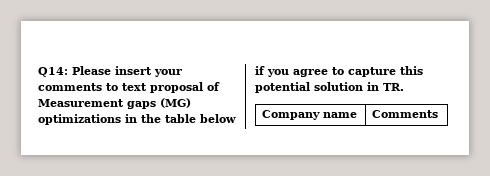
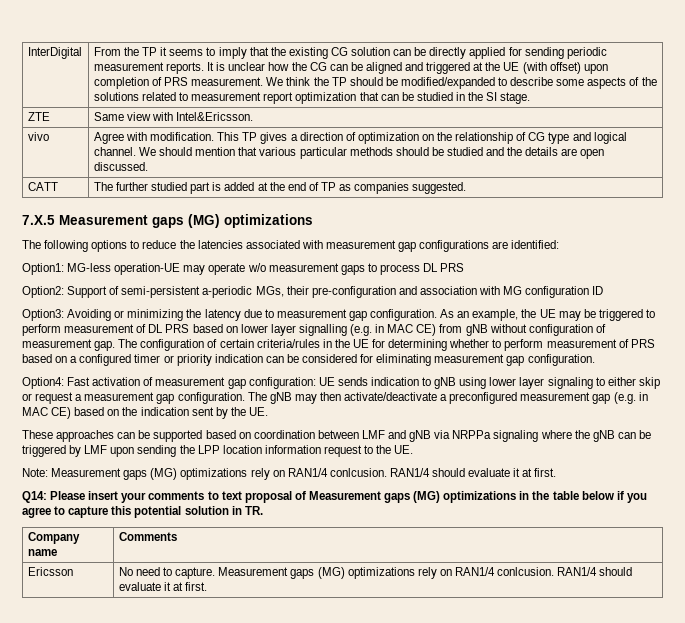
(38, 72) none -> [27,47,82,59] [93,47,607,59] [93,62,608,74] [93,77,657,89] [93,92,531,104] [27,112,50,121] [93,112,254,121] [27,132,49,141] [93,132,627,144] [93,147,605,159] [93,162,148,171] [27,182,58,191] [93,182,467,194] [22,214,313,228] [22,240,560,252] [22,263,465,275] [22,286,604,298] [22,309,655,321] [22,324,606,336] [22,339,655,351] [22,354,595,366] [22,377,660,389] [22,392,648,404] [22,407,268,419] [22,430,651,442] [22,445,414,457] [22,468,557,480] InterDigital | From the TP it seems to imply that the existing CG solution can be directly applied for sending periodic measurement reports. It is unclear how the CG can be aligned and triggered at the UE (with offset) upon completion of PRS measurement. We think the TP should be modified/expanded to describe some aspects of the solutions related to measurement report optimization that can be studied in the SI stage. // ZTE | Same view with Intel&Ericsson. // vivo | Agree with modification. This TP gives a direction of optimization on the relationship of CG type and logical channel. We should mention that various particular methods should be studied and the details are open discussed. // CATT | The further studied part is added at the end of TP as companies suggested. // 7.X.5 Measurement gaps (MG) optimizations // The following options to reduce the latencies associated with measurement gap configurations are identified: // Option1: MG-less operation-UE may operate w/o measurement gaps to process DL PRS // Option2: Support of semi-persistent a-periodic MGs, their pre-configuration and association with MG configuration ID // Option3: Avoiding or minimizing the latency due to measurement gap configuration. As an example, the UE may be triggered to perform measurement of DL PRS based on lower layer signalling (e.g. in MAC CE) from gNB without configuration of measurement gap. The configuration of certain criteria/rules in the UE for determining whether to perform measurement of PRS based on a configured timer or priority indication can be considered for eliminating measurement gap configuration. // Option4: Fast activation of measurement gap configuration: UE sends indication to gNB using lower layer signaling to either skip or request a measurement gap configuration. The gNB may then activate/deactivate a preconfigured measurement gap (e.g. in MAC CE) based on the indication sent by the UE. // These approaches can be supported based on coordination between LMF and gNB via NRPPa signaling where the gNB can be triggered by LMF upon sending the LPP location information request to the UE. // Note: Measurement gaps (MG) optimizations rely on RAN1/4 conlcusion. RAN1/4 should evaluate it at first. //
(439, 114) none -> [27,567,73,576] [118,567,633,579] [118,582,208,591] // Ericsson | No need to capture. Measurement gaps (MG) optimizations rely on RAN1/4 conlcusion. RAN1/4 should evaluate it at first.

